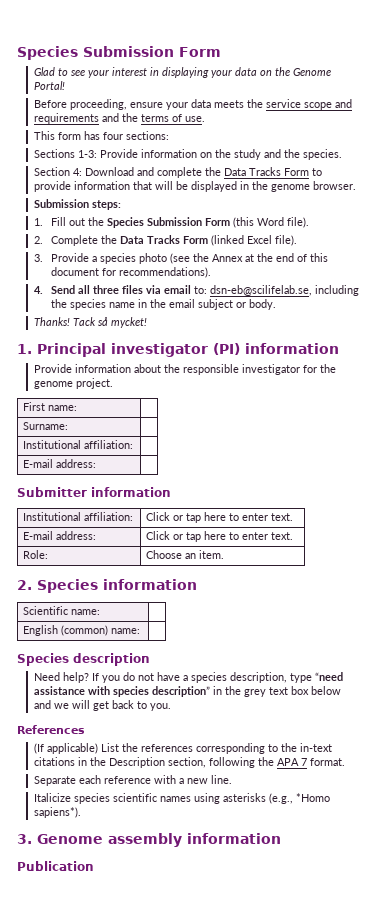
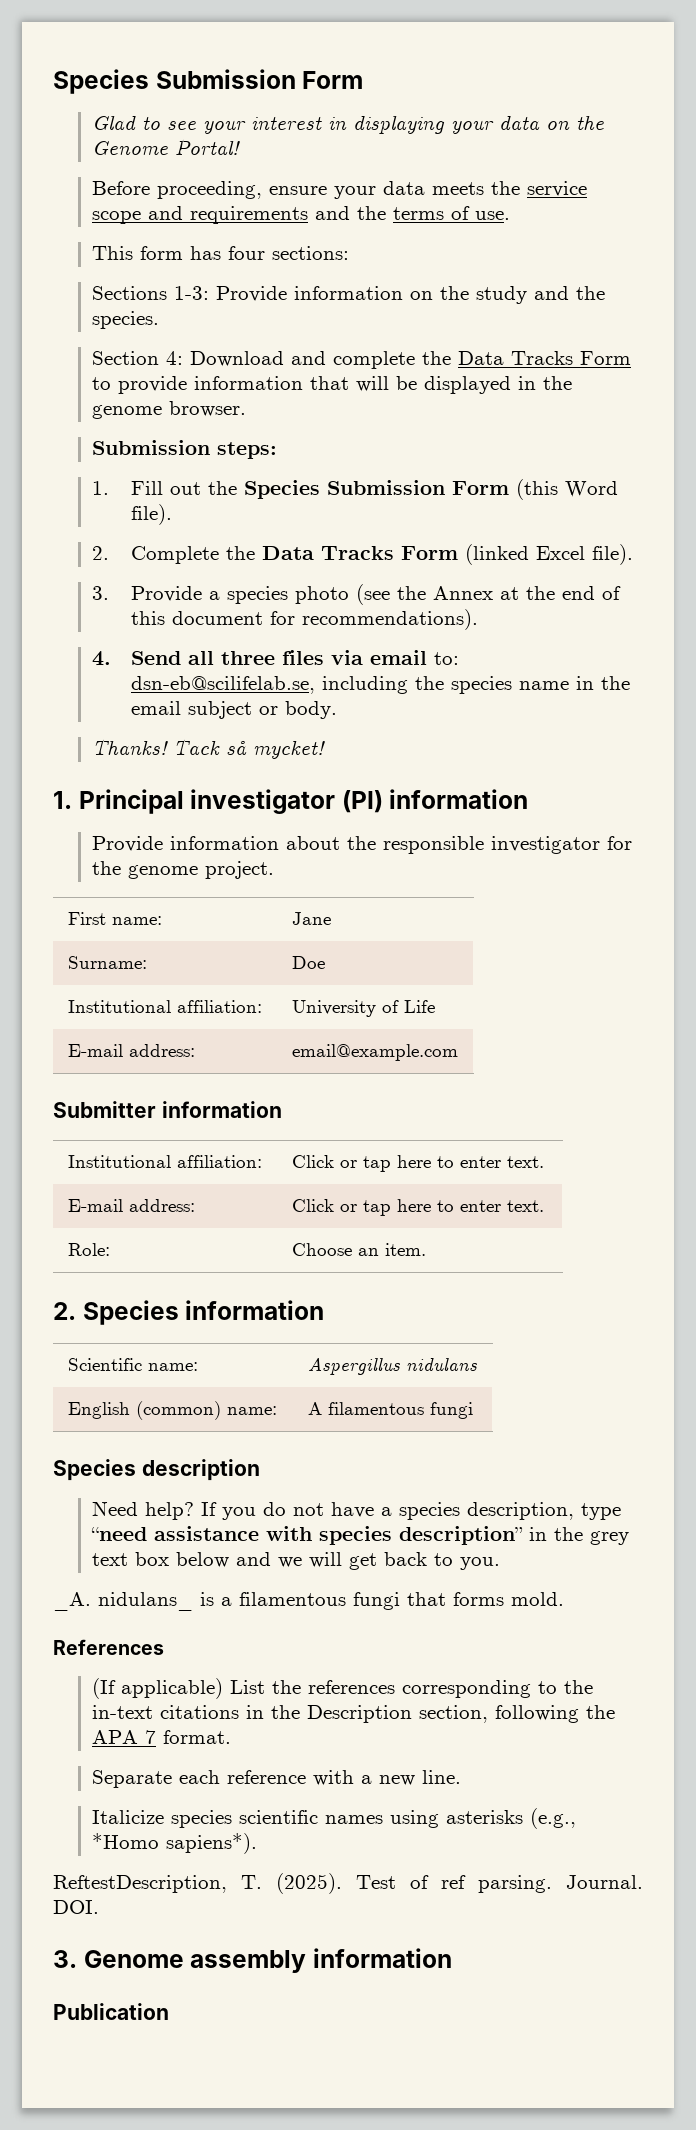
(77, 408) none -> [291,912,331,925] Jane
[22,440,133,449] [22,459,96,468] // Institutional affiliation: | // E-mail address: | -> [291,956,325,969] [67,1000,262,1013] [291,1000,435,1017] [67,1044,195,1057] [291,1044,458,1061] Doe // Institutional affiliation: | University of Life // E-mail address: | email@example.com
(100, 612) none -> [307,1357,477,1375] Aspergillus nidulans
(140, 631) none -> [307,1402,473,1419] A filamentous fungi
(171, 707) none -> [53,1592,564,1611] // _A. nidulans_ is a filamentous fungi that forms mold.
(81, 812) none -> [53,1873,643,1894] [53,1900,99,1914] // ReftestDescription, T. (2025). Test of ref parsing. Journal. DOI.

